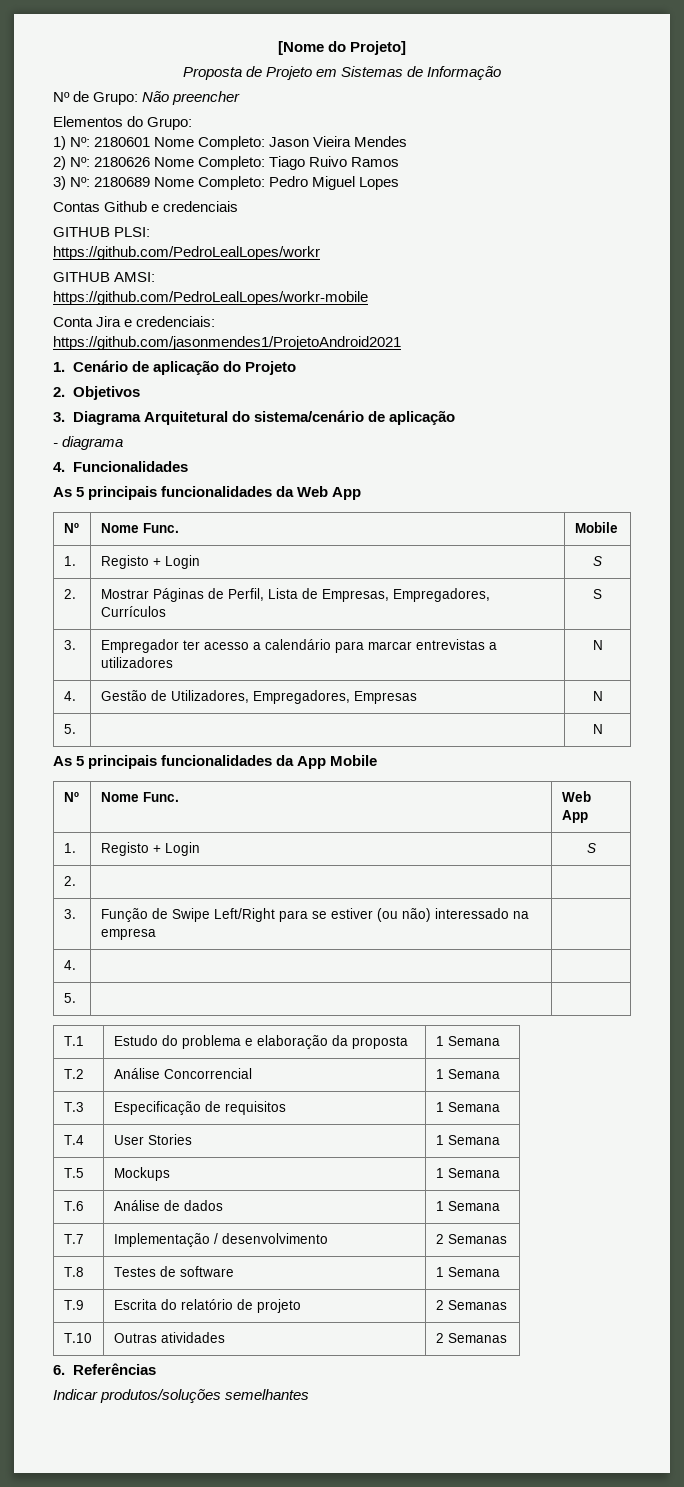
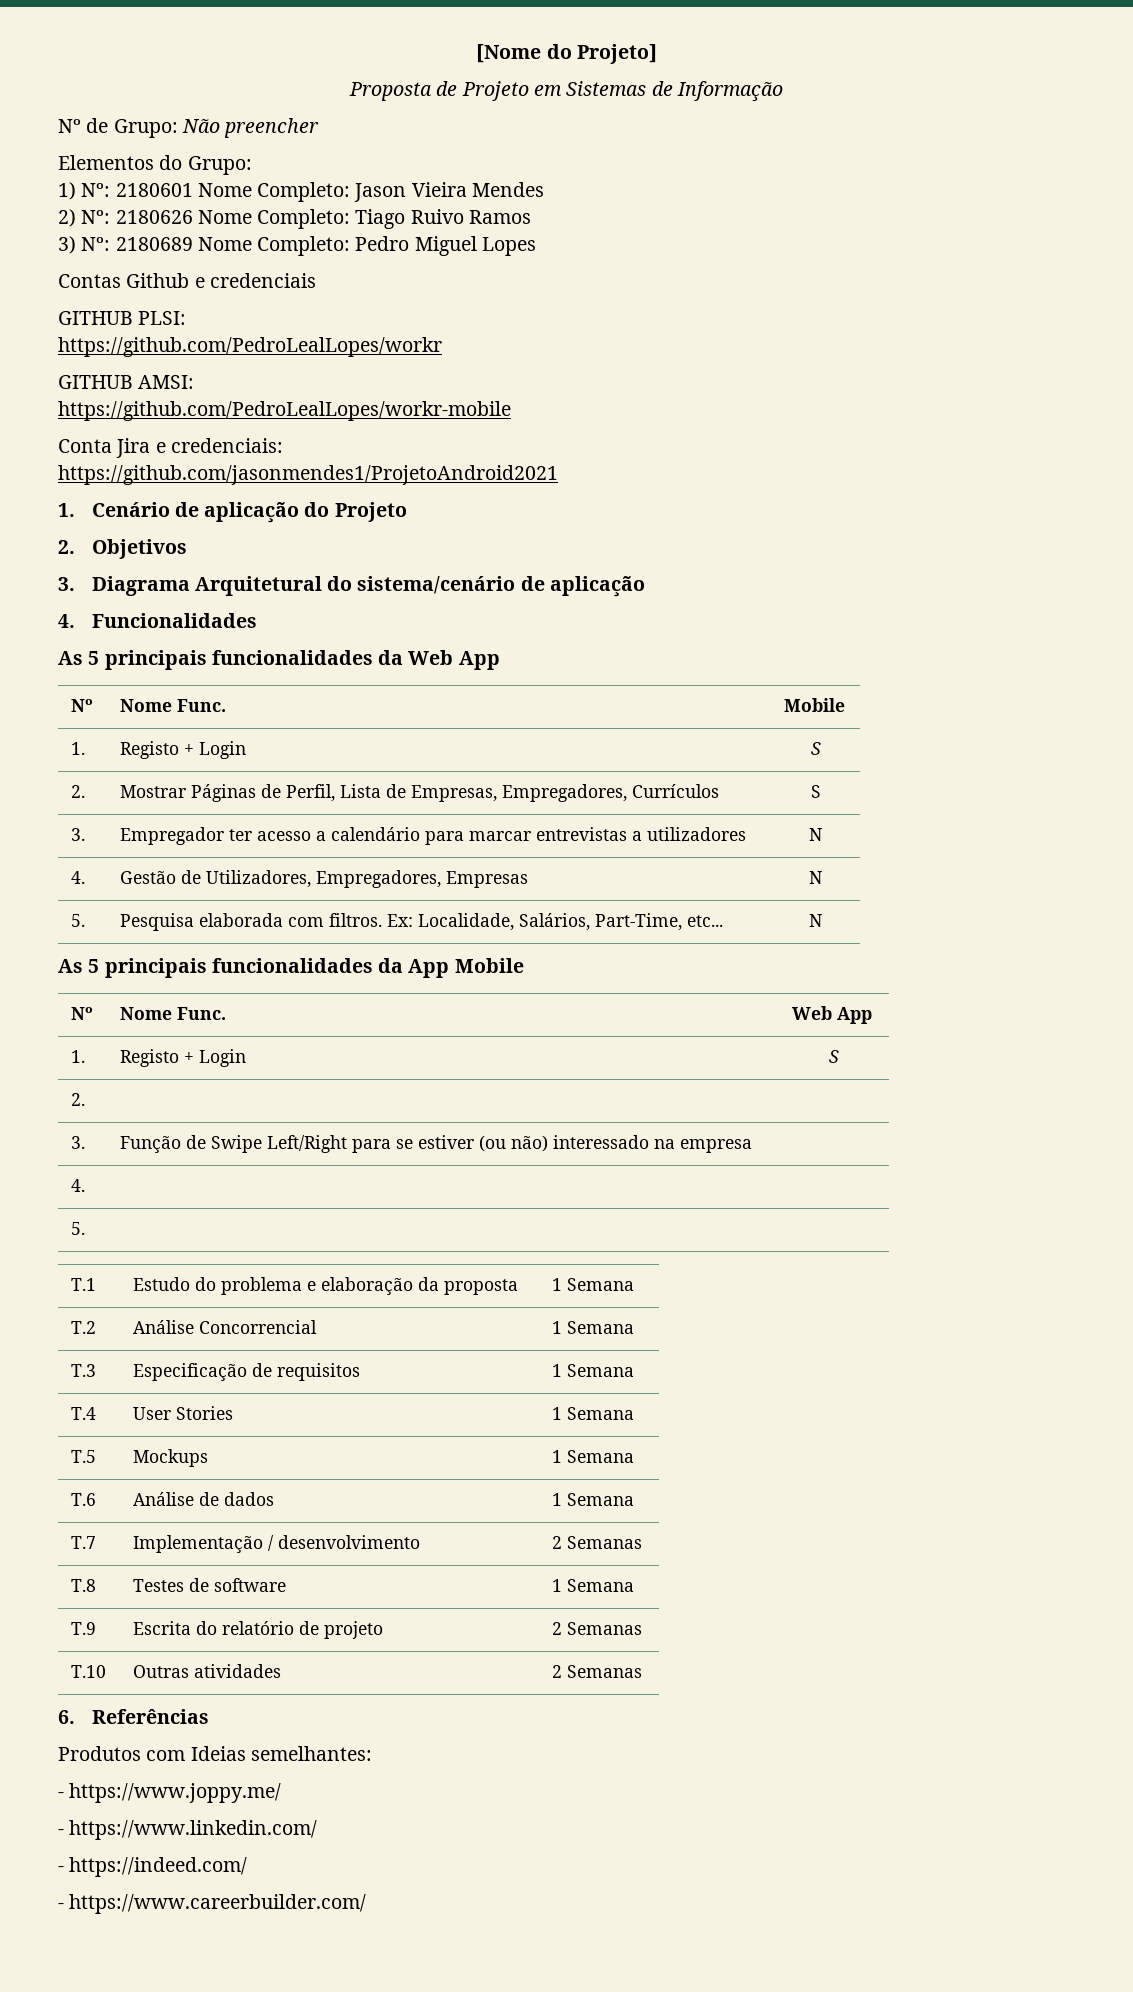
[53,436,124,450] // - diagrama -> (646, 586) none
(76, 729) none -> [120,913,724,931] Pesquisa elaborada com filtros. Ex: Localidade, Salários, Part-Time, etc...
[53,1389,310,1403] Indicar produtos/soluções semelhantes -> [58,1746,372,1761] [58,1783,282,1803] [58,1820,318,1840] [58,1857,248,1877] [58,1894,367,1914] Produtos com Ideias semelhantes: // - https://www.joppy.me/ // - https://www.linkedin.com/ // - https://indeed.com/ // - https://www.careerbuilder.com/

